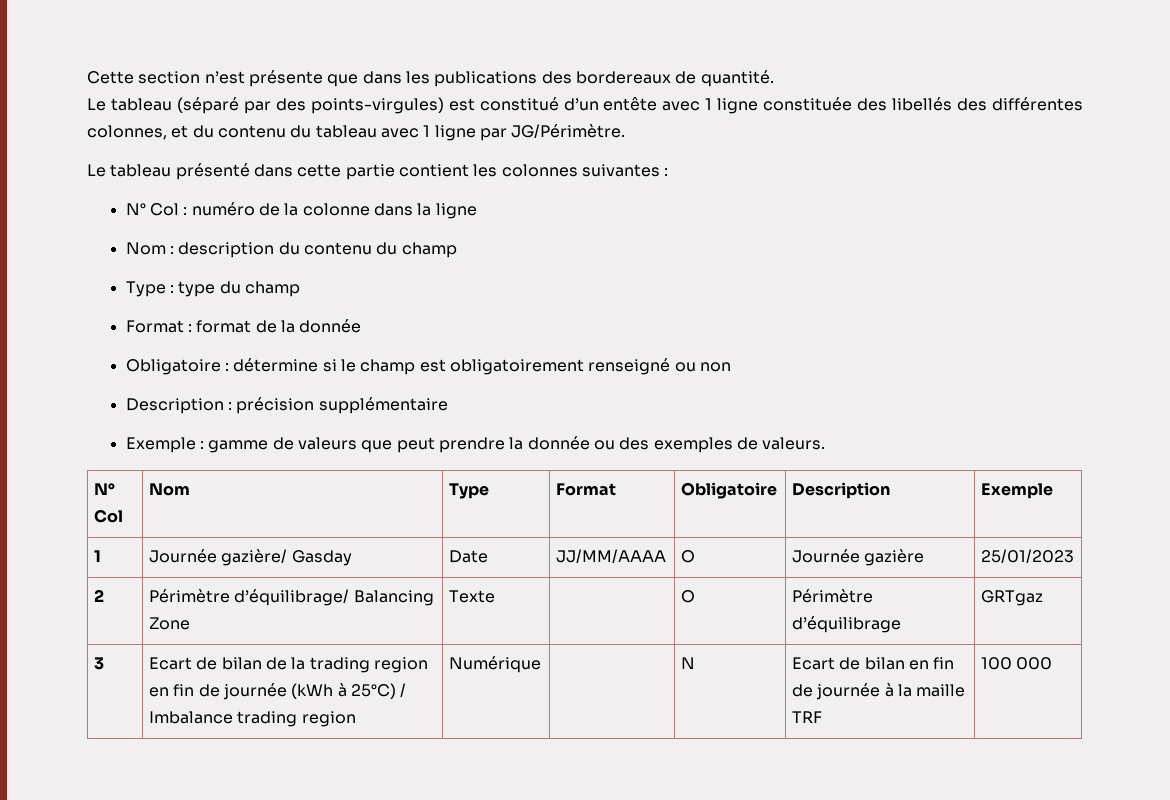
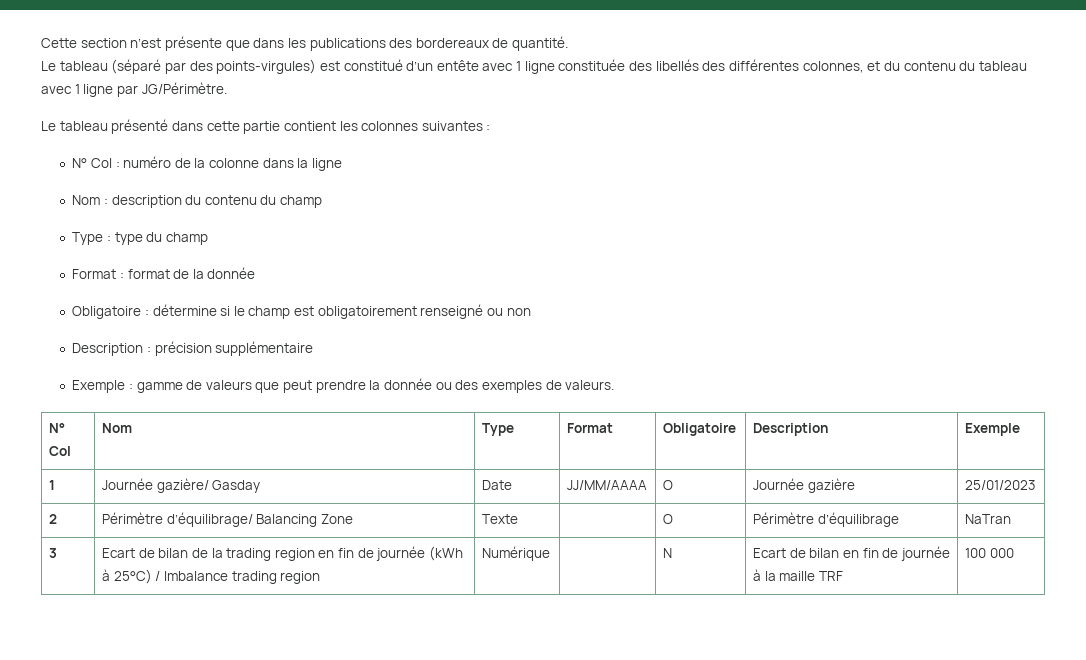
[980,590,1043,606] GRTgaz -> [964,514,1011,524] NaTran

